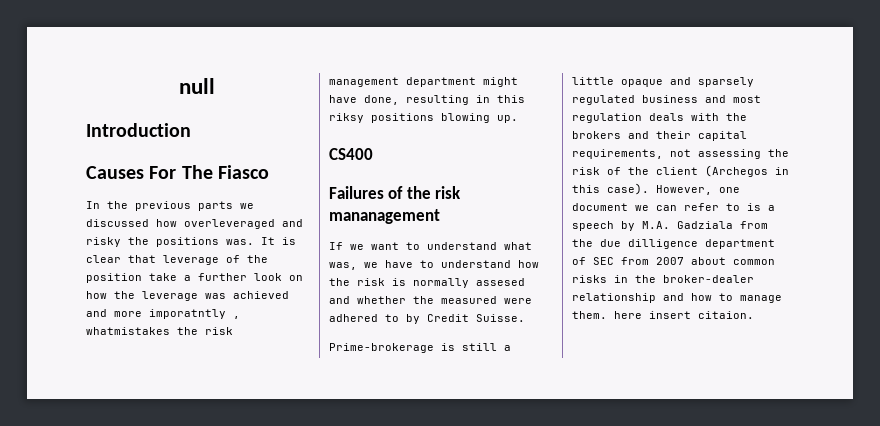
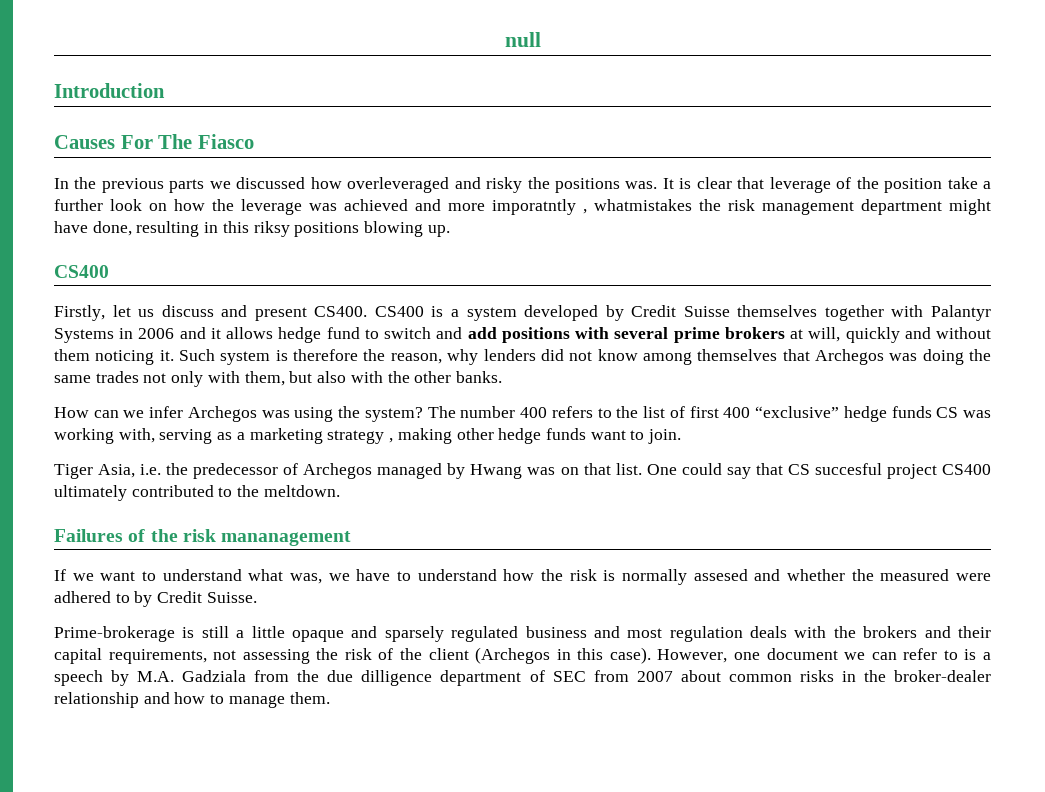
(373, 154) none -> [54,305,991,321] [54,327,991,343] [54,349,992,365] [54,371,502,387] [54,406,992,422] [54,428,682,444] [54,463,991,479] [54,485,340,501] // Firstly, let us discuss and present CS400. CS400 is a system developed by Credit Suisse themselves together with Palantyr Systems in 2006 and it allows hedge fund to switch and add positions with several prime brokers at will, quickly and without them noticing it. Such system is therefore the reason, why lenders did not know among themselves that Archegos was doing the same trades not only with them, but also with the other banks. // How can we infer Archegos was using the system? The number 400 refers to the list of first 400 “exclusive” hedge funds CS was working with, serving as a marketing strategy , making other hedge funds want to join. // Tiger Asia, i.e. the predecessor of Archegos managed by Hwang was on that list. One could say that CS succesful project CS400 ultimately contributed to the meltdown.
[614,311,754,319] here insert citaion. -> (330, 698) none

